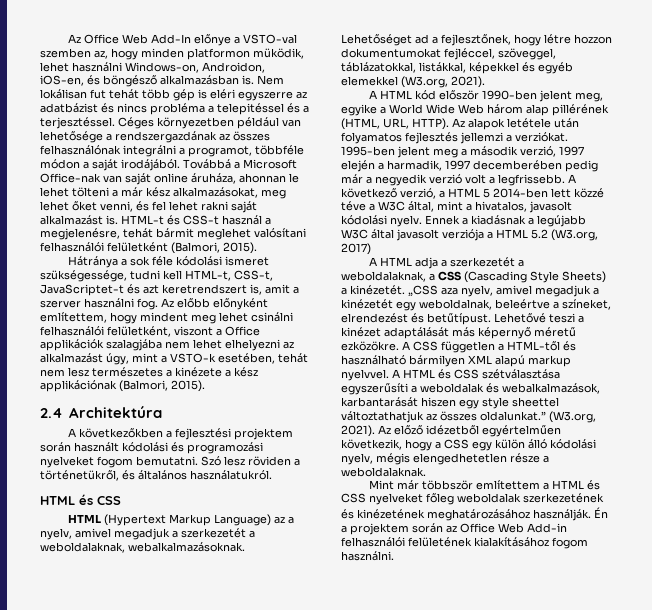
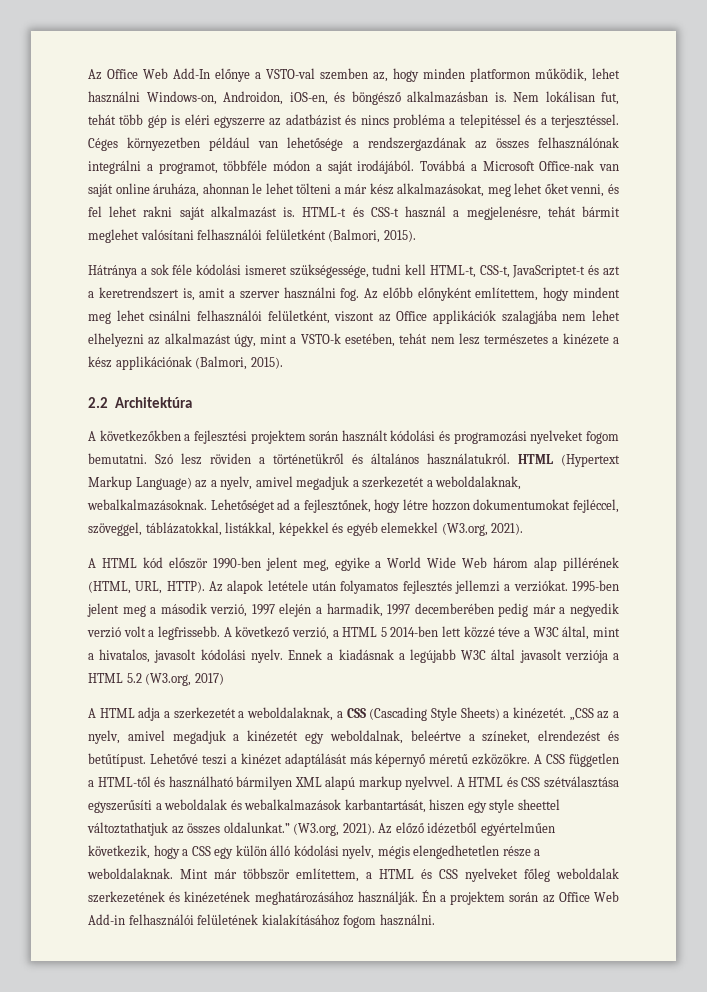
[253,48,304,59] müködik, -> [535,68,587,82] működik,
[90,89,106,99] fut -> [601,92,619,105] fut,
(159, 289) none -> [88,291,94,298] a
[216,329,222,336] a -> [378,314,391,322] az
[40,408,63,418] 2.4 -> [88,397,108,408] 2.2
[40,470,119,481] történetükről, -> [273,453,344,464] történetükről
[40,494,121,505] // HTML és CSS // -> (510, 459) none
[441,288,458,295] aza -> [597,711,619,719] az a
[502,383,600,394] [341,397,418,407] webalkalmazások, karbantarását -> [244,799,426,813] webalkalmazások karbantartását,
(426, 472) // -> (173, 873) none
[476,480,541,490] említettem -> [296,868,359,882] említettem,

